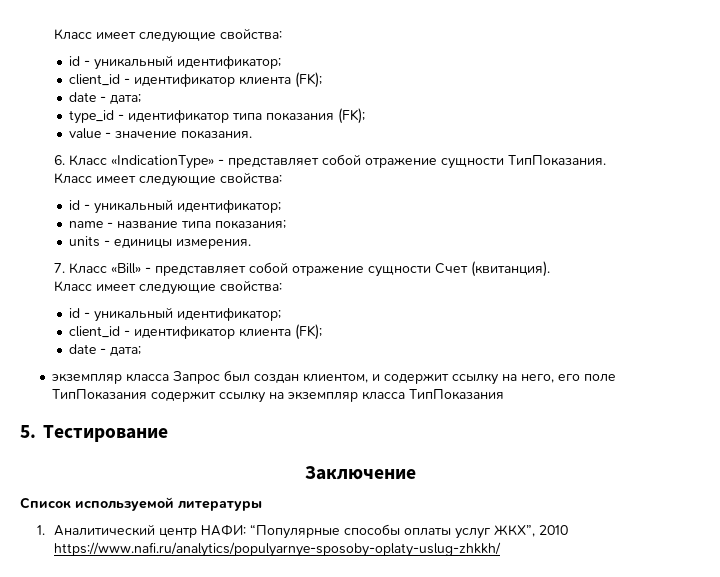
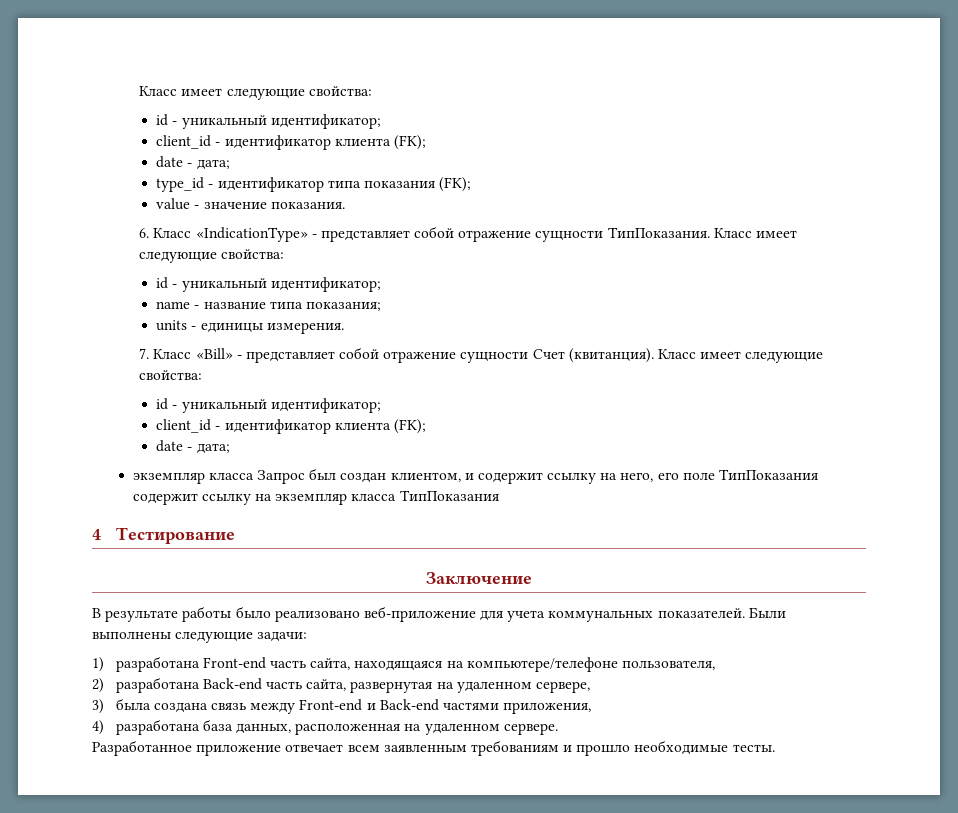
(606, 160) // -> (710, 232) none
(550, 269) // -> (654, 355) none
[20,425,36,438] 5. -> [92,529,101,540] 4
[20,497,262,511] [36,524,568,539] [53,542,501,557] Список используемой литературы // 1. Аналитический центр НАФИ: “Популярные способы оплаты услуг ЖКХ”, 2010 https://www.nafi.ru/analytics/populyarnye-sposoby-oplaty-uslug-zhkkh/ -> [92,606,786,622] [92,632,308,643] [92,656,715,672] [92,677,590,693] [92,698,592,714] [92,719,558,735] [92,740,775,756] В результате работы было реализовано веб-приложение для учета коммунальных показателей. Были выполнены следующие задачи: // 1) разработана Front-end часть сайта, находящаяся на компьютере/телефоне пользователя, // 2) разработана Back-end часть сайта, развернутая на удаленном сервере, // 3) была создана связь между Front-end и Back-end частями приложения, // 4) разработана база данных, расположенная на удаленном сервере. // Разработанное приложение отвечает всем заявленным требованиям и прошло необходимые тесты.

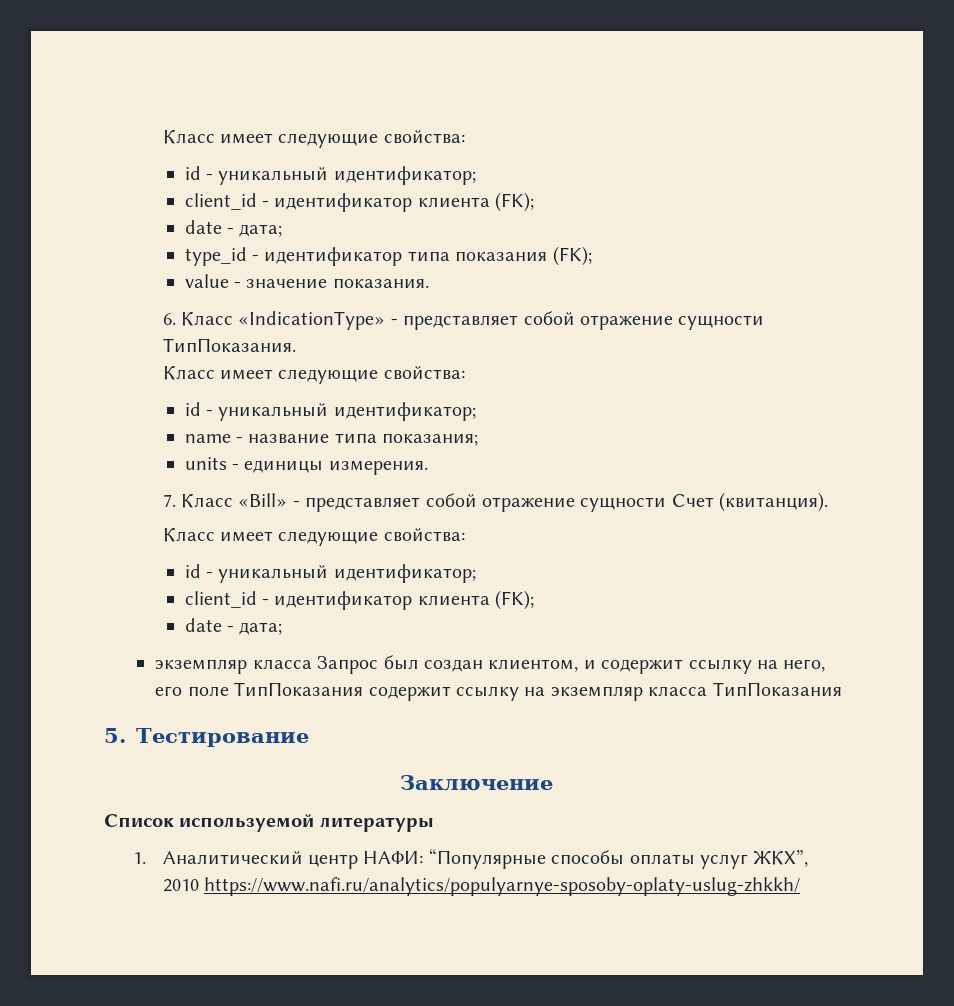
(710, 232) none -> (296, 345) //
(654, 355) none -> (829, 502) //
[92,529,101,540] 4 -> [104,728,126,743] 5.
[92,606,786,622] [92,632,308,643] [92,656,715,672] [92,677,590,693] [92,698,592,714] [92,719,558,735] [92,740,775,756] В результате работы было реализовано веб-приложение для учета коммунальных показателей. Были выполнены следующие задачи: // 1) разработана Front-end часть сайта, находящаяся на компьютере/телефоне пользователя, // 2) разработана Back-end часть сайта, развернутая на удаленном сервере, // 3) была создана связь между Front-end и Back-end частями приложения, // 4) разработана база данных, расположенная на удаленном сервере. // Разработанное приложение отвечает всем заявленным требованиям и прошло необходимые тесты. -> [104,814,434,832] [133,849,809,869] [162,877,801,896] Список используемой литературы // 1. Аналитический центр НАФИ: “Популярные способы оплаты услуг ЖКХ”, 2010 https://www.nafi.ru/analytics/populyarnye-sposoby-oplaty-uslug-zhkkh/

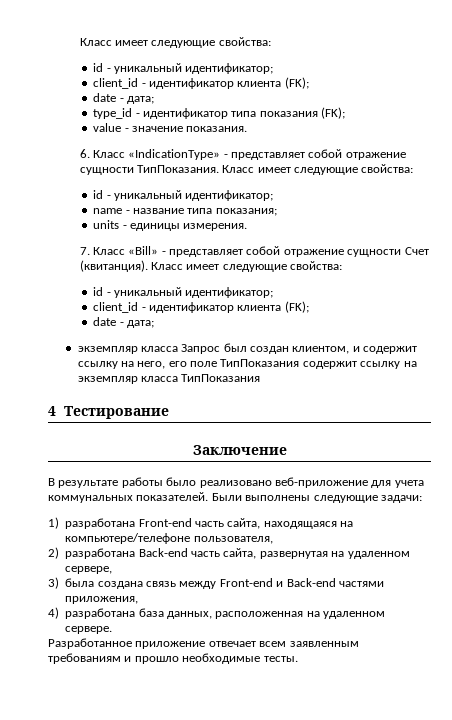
(296, 345) // -> (219, 169) none
(829, 502) // -> (148, 266) none
[104,728,126,743] 5. -> [48,406,56,416] 4
[104,814,434,832] [133,849,809,869] [162,877,801,896] Список используемой литературы // 1. Аналитический центр НАФИ: “Популярные способы оплаты услуг ЖКХ”, 2010 https://www.nafi.ru/analytics/populyarnye-sposoby-oplaty-uslug-zhkkh/ -> [48,477,424,488] [48,492,422,503] [48,517,354,529] [65,533,273,544] [48,547,410,559] [65,566,113,574] [48,577,384,589] [65,596,139,604] [48,607,386,619] [65,626,113,634] [48,638,359,649] [48,653,298,664] В результате работы было реализовано веб-приложение для учета коммунальных показателей. Были выполнены следующие задачи: // 1) разработана Front-end часть сайта, находящаяся на компьютере/телефоне пользователя, // 2) разработана Back-end часть сайта, развернутая на удаленном сервере, // 3) была создана связь между Front-end и Back-end частями приложения, // 4) разработана база данных, расположенная на удаленном сервере. // Разработанное приложение отвечает всем заявленным требованиям и прошло необходимые тесты.

